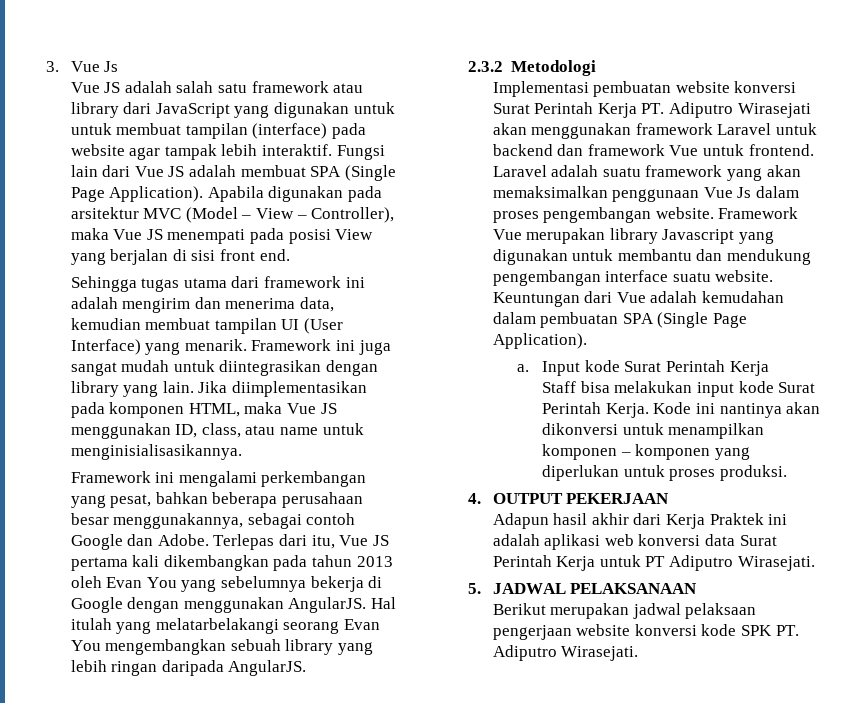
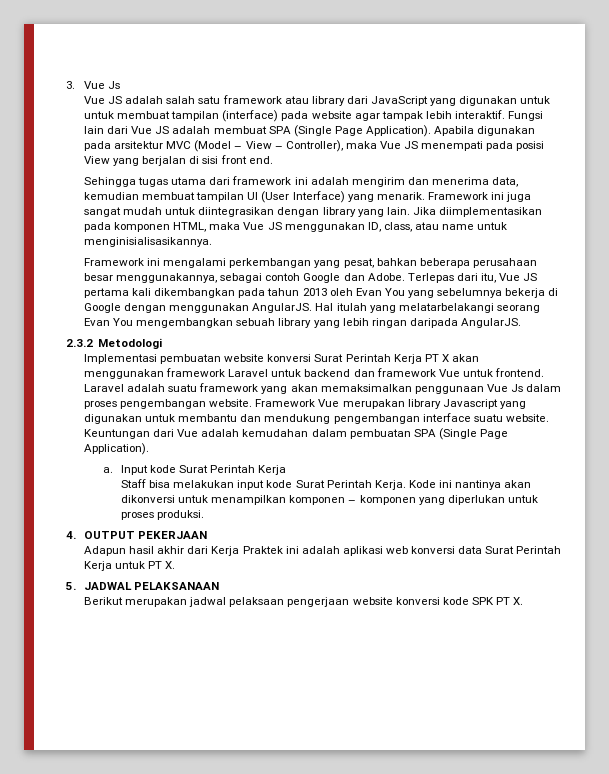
[641,102,811,118] PT. Adiputro Wirasejati -> [424,354,449,362] PT X
[668,555,815,571] Adiputro Wirasejati. -> [165,561,176,569] X.
[775,625,799,636] [492,645,639,661] PT. Adiputro Wirasejati. -> [495,597,524,605] PT X.

